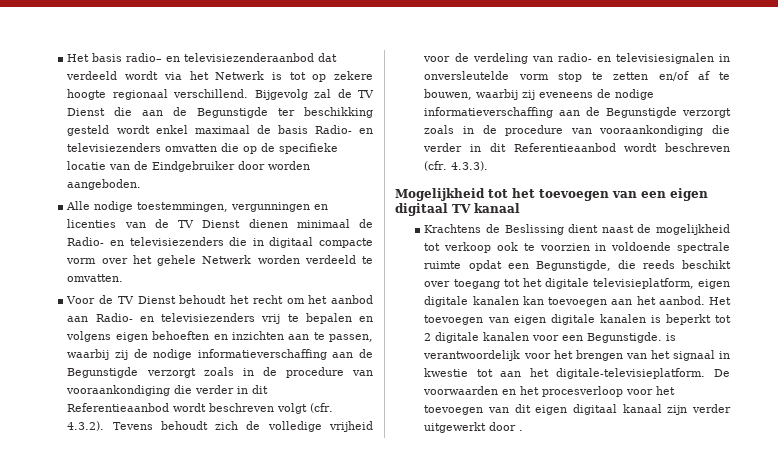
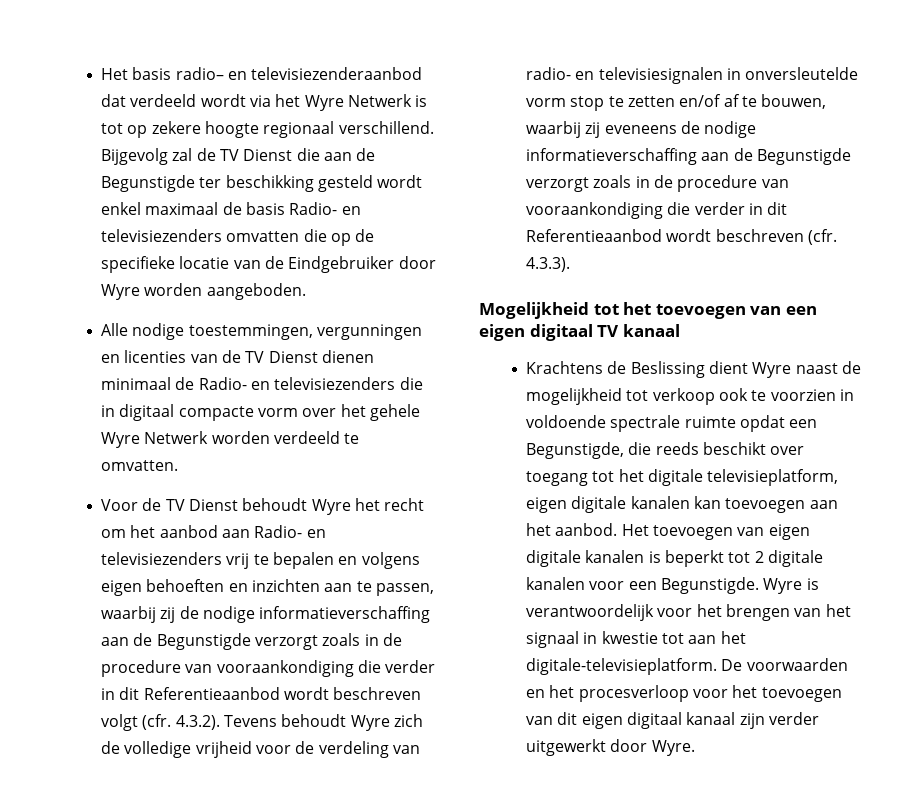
(209, 75) none -> [304,95,344,111] Wyre
(266, 165) none -> [101,284,141,300] Wyre
(197, 260) none -> [101,432,141,448] Wyre
(227, 299) none -> [311,499,351,515] Wyre
(208, 425) none -> [350,715,390,731] Wyre
(599, 228) none -> [752,362,792,378] Wyre
(663, 337) none -> [763,578,803,594] Wyre
[519,430,524,431] . -> [651,740,695,756] Wyre.

